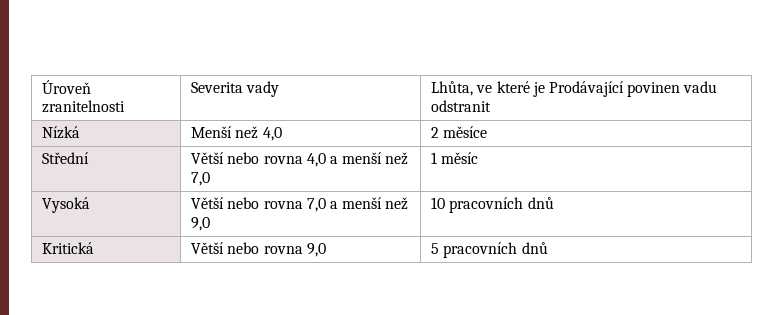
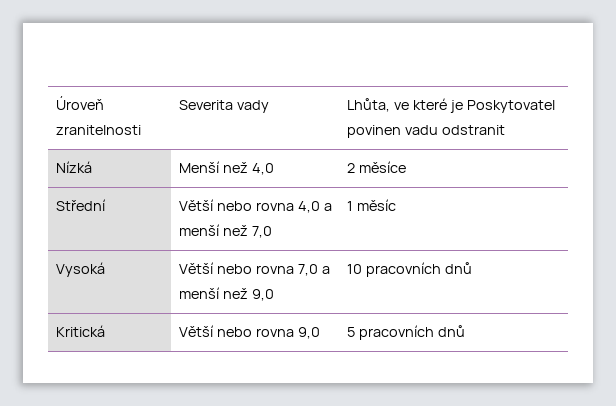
[548,81,624,97] Prodávající -> [466,100,555,113] Poskytovatel

